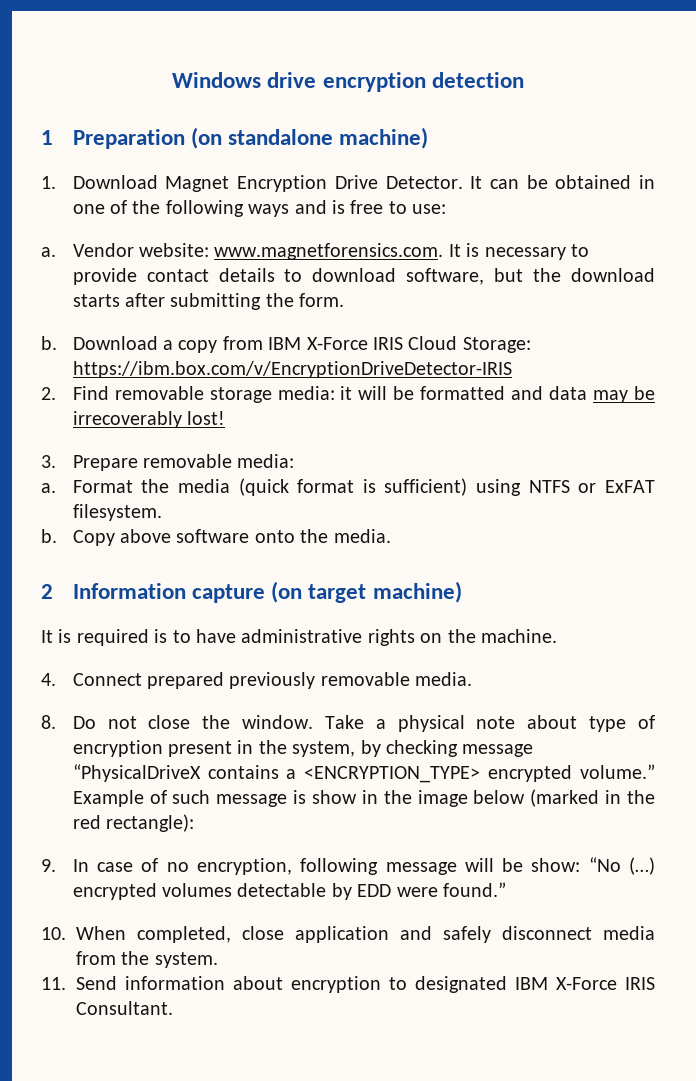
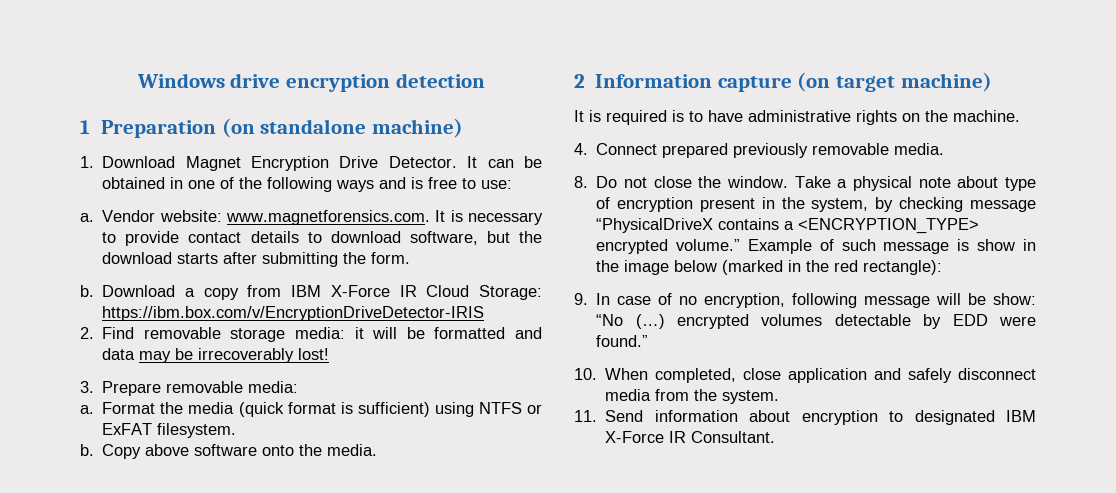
[373,337,404,350] IRIS -> [399,285,417,297] IR
[625,977,655,990] IRIS -> [669,431,687,443] IR

